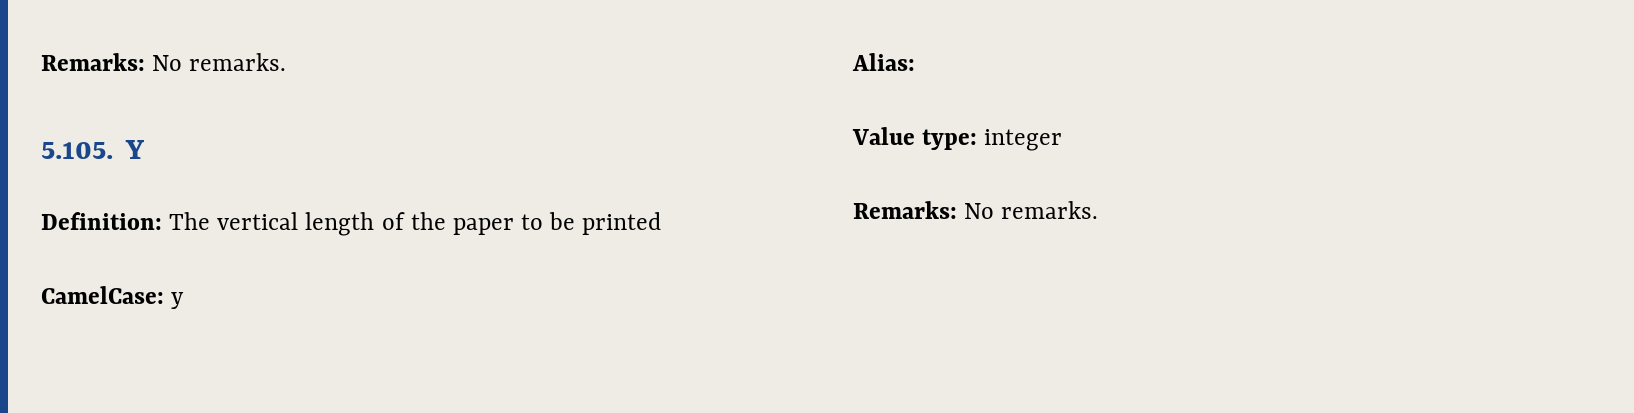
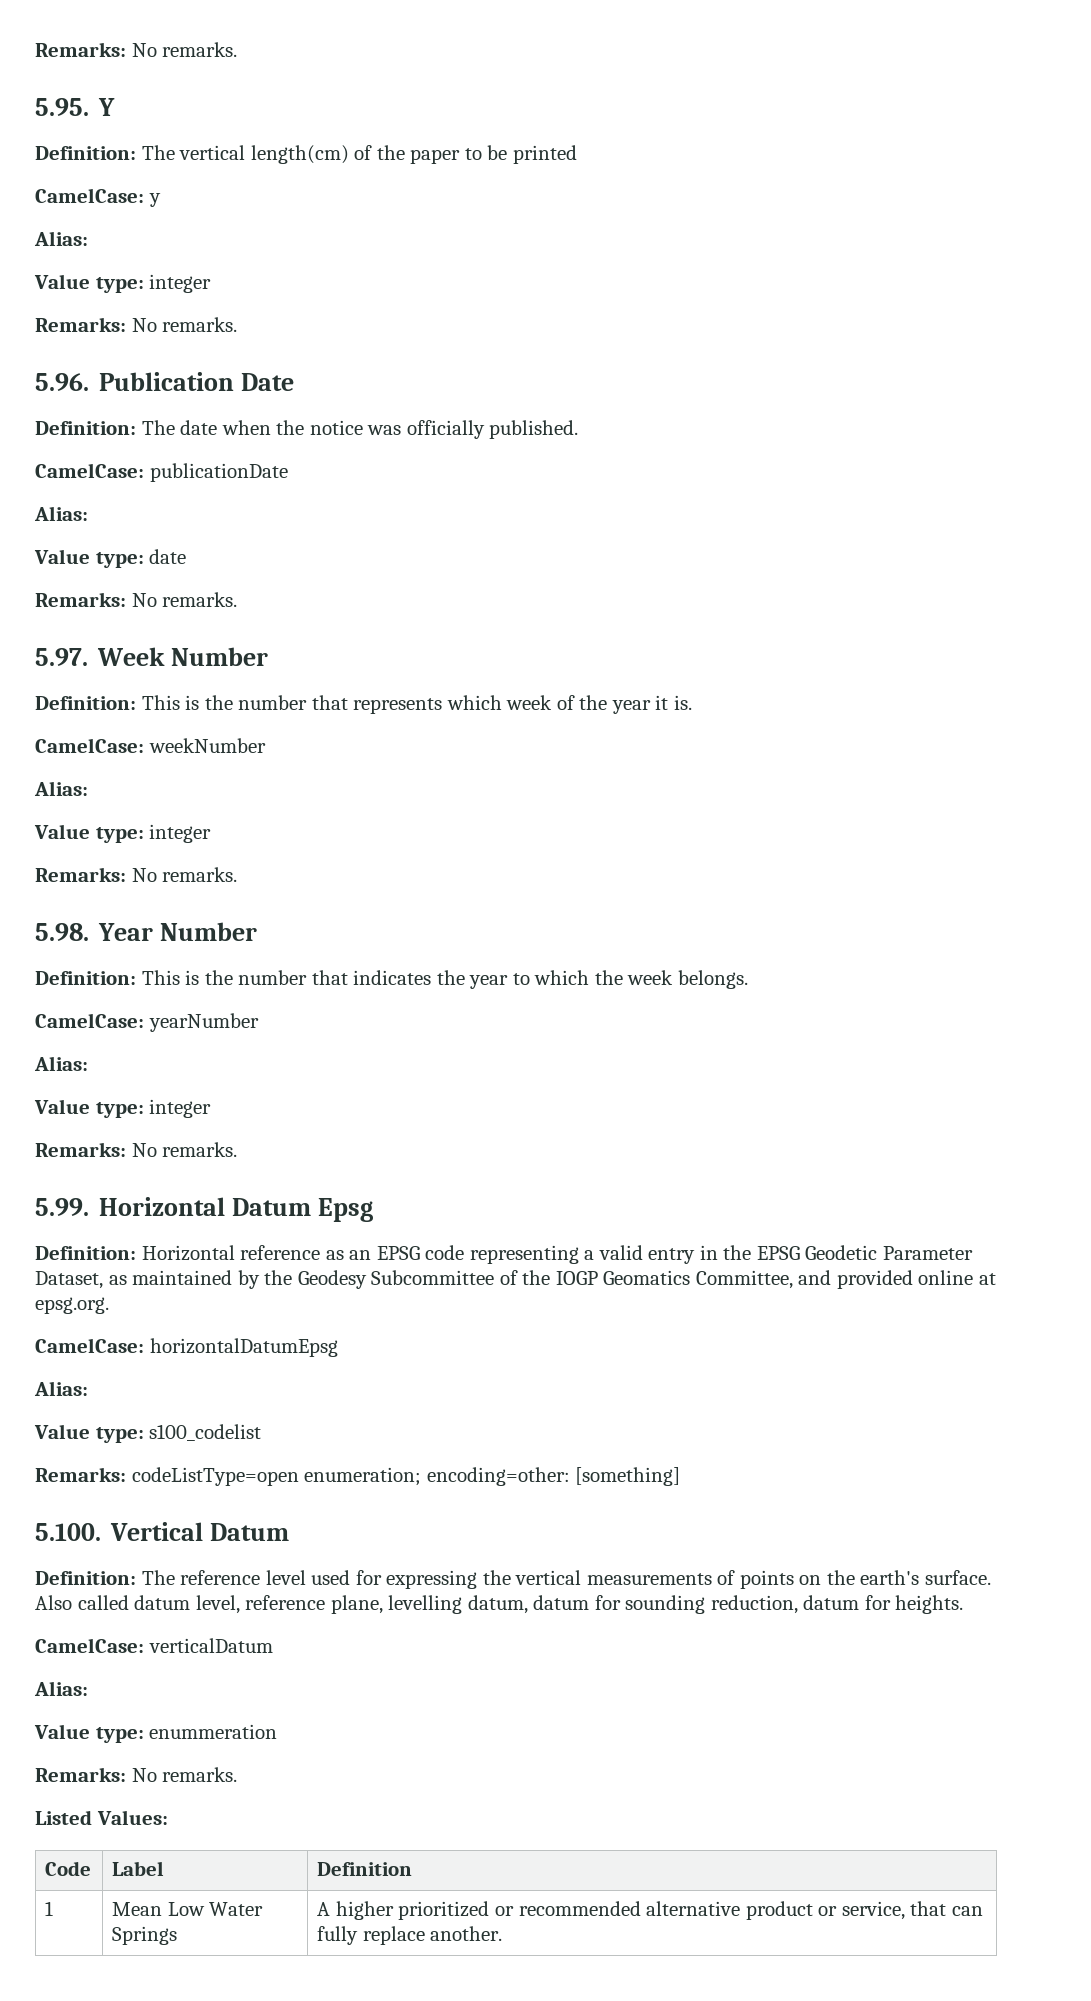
[41,53,287,71] [41,142,113,159] Remarks: No remarks. // 5.105. -> [35,42,238,57] [35,98,89,116] Remarks: No remarks. // 5.95.
[305,212,375,236] length -> [250,145,349,164] length(cm)
(1099, 210) none -> [35,372,295,391] [35,420,579,439] [35,463,288,482] [34,506,88,521] [34,549,187,568] [35,592,238,607] [35,647,269,666] [35,695,692,714] [35,738,266,753] [34,781,88,796] [34,824,212,843] [35,867,238,882] [35,922,258,941] [35,970,748,989] [35,1013,259,1032] [34,1056,88,1071] [34,1099,212,1118] [35,1142,238,1157] [35,1197,374,1222] [35,1245,974,1264] [35,1270,997,1289] [35,1297,109,1314] [35,1338,338,1357] [34,1381,88,1396] [34,1424,262,1443] [35,1467,681,1486] [35,1522,290,1541] [35,1570,992,1589] [35,1595,964,1614] [35,1638,273,1653] [34,1681,88,1696] [34,1724,278,1743] [35,1767,238,1782] [35,1810,168,1825] [45,1861,92,1876] [112,1861,165,1876] [317,1862,413,1876] [45,1901,54,1916] [112,1902,264,1916] [112,1926,178,1945] [317,1901,983,1920] [317,1926,503,1945] // 5.96. Publication Date // Definition: The date when the notice was officially published. // CamelCase: publicationDate // Alias: // Value type: date // Remarks: No remarks. // 5.97. Week Number // Definition: This is the number that represents which week of the year it is. // CamelCase: weekNumber // Alias: // Value type: integer // Remarks: No remarks. // 5.98. Year Number // Definition: This is the number that indicates the year to which the week belongs. // CamelCase: yearNumber // Alias: // Value type: integer // Remarks: No remarks. // 5.99. Horizontal Datum Epsg // Definition: Horizontal reference as an EPSG code representing a valid entry in the EPSG Geodetic Parameter Dataset, as maintained by the Geodesy Subcommittee of the IOGP Geomatics Committee, and provided online at epsg.org. // CamelCase: horizontalDatumEpsg // Alias: // Value type: s100_codelist // Remarks: codeListType=open enumeration; encoding=other: [something] // 5.100. Vertical Datum // Definition: The reference level used for expressing the vertical measurements of points on the earth's surface. Also called datum level, reference plane, levelling datum, datum for sounding reduction, datum for heights. // CamelCase: verticalDatum // Alias: // Value type: enummeration // Remarks: No remarks. // Listed Values: // Code | Label | Definition // 1 | Mean Low Water Springs | A higher prioritized or recommended alternative product or service, that can fully replace another.

